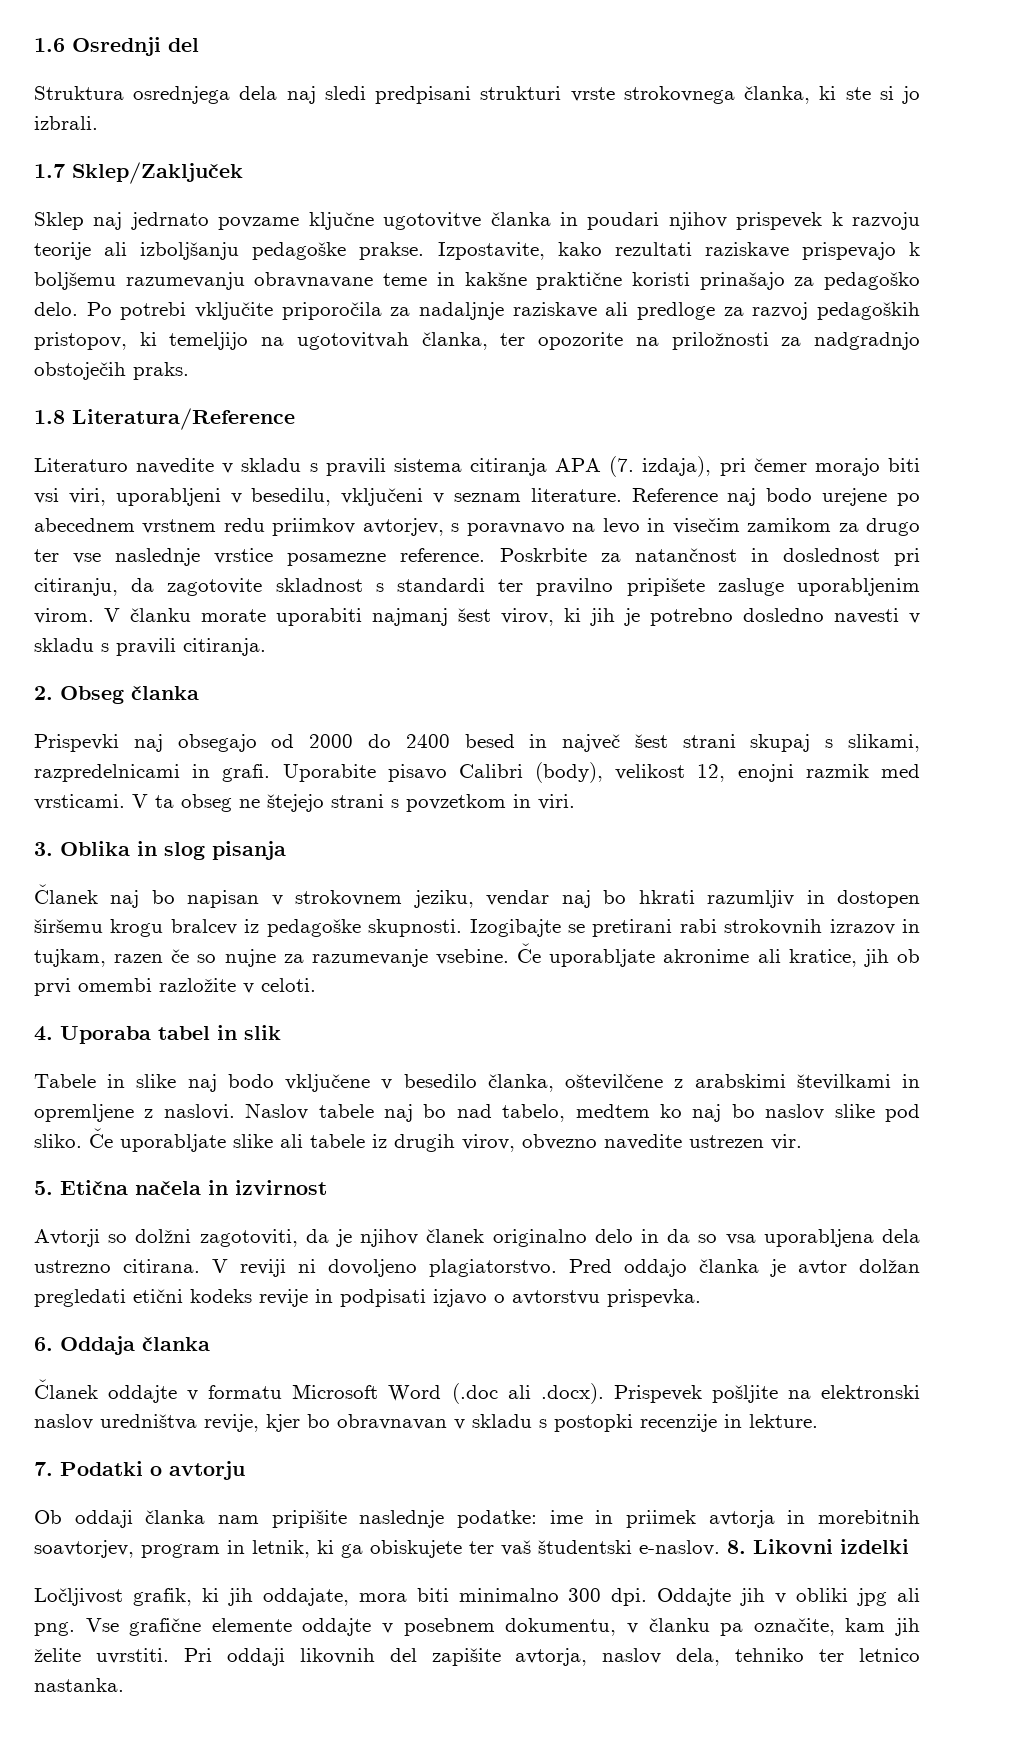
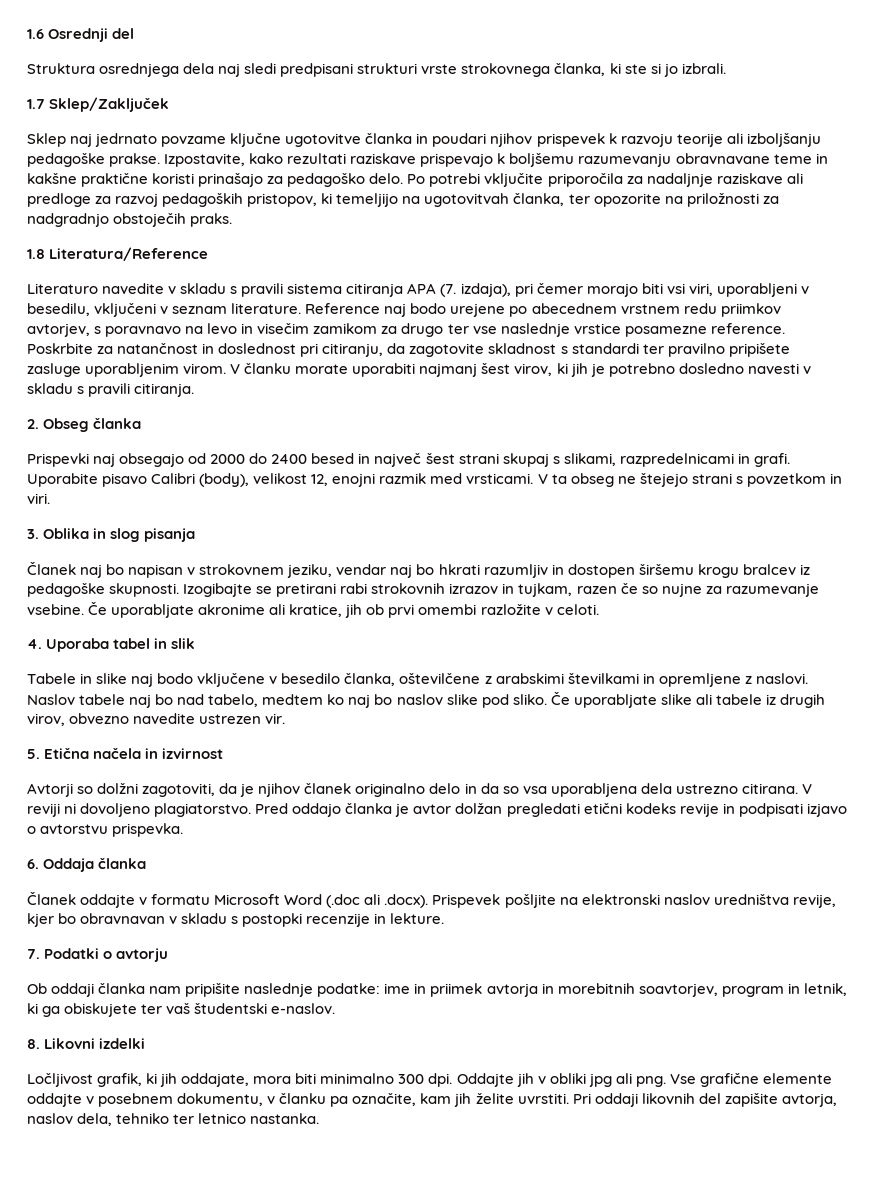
(720, 1548) none -> (336, 1008) //

